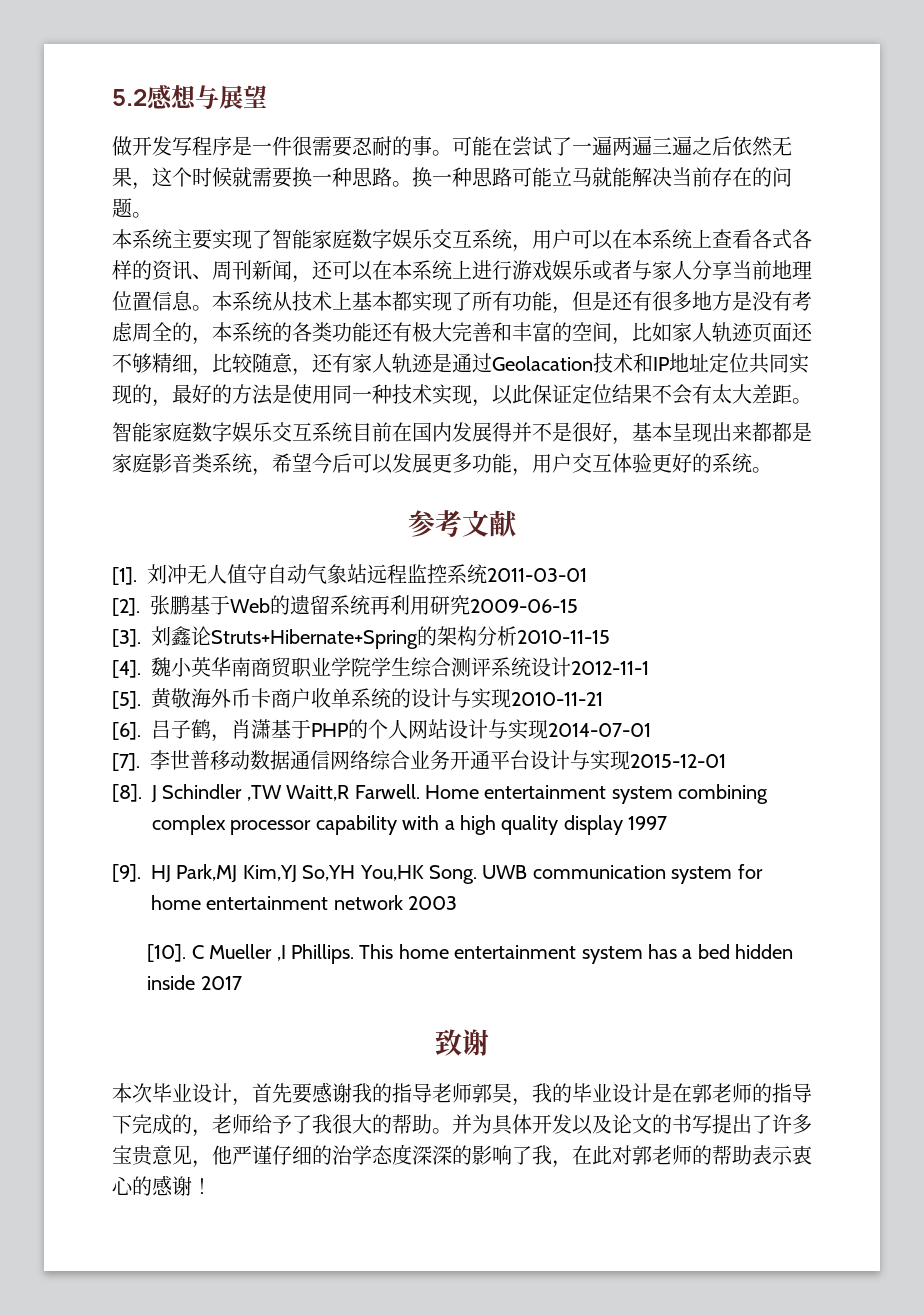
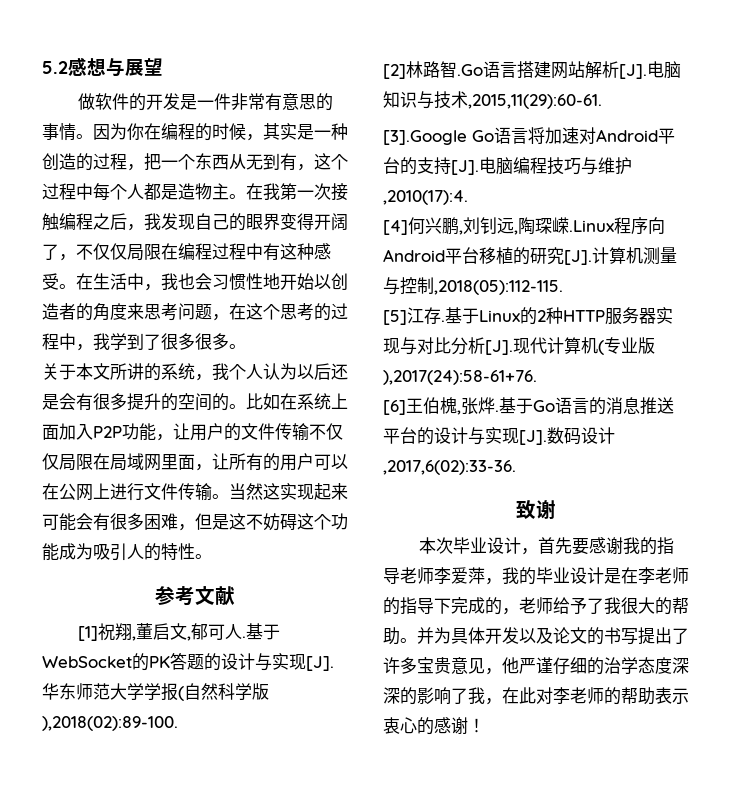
[132,136,792,157] [112,167,792,190] [112,198,152,218] [112,229,812,252] [112,260,812,283] [112,291,812,314] [112,322,813,345] [112,353,809,376] [112,384,812,407] [112,422,812,445] [112,453,772,476] [408,510,518,537] [112,564,588,585] [112,595,578,616] [112,626,610,649] [112,657,649,678] [112,688,603,709] [112,719,651,742] [112,750,726,771] [112,784,769,804] [152,815,668,835] [112,864,763,884] [151,895,458,910] [147,944,794,964] [147,975,242,990] 开发写程序是一件很需要忍耐的事。可能在尝试了一遍两遍三遍之后依然无果，这个时候就需要换一种思路。换一种思路可能立马就能解决当前存在的问题。 // 本系统主要实现了智能家庭数字娱乐交互系统，用户可以在本系统上查看各式各样的资讯、周刊新闻，还可以在本系统上进行游戏娱乐或者与家人分享当前地理位置信息。本系统从技术上基本都实现了所有功能，但是还有很多地方是没有考虑周全的，本系统的各类功能还有极大完善和丰富的空间，比如家人轨迹页面还不够精细，比较随意，还有家人轨迹是通过Geolacation技术和IP地址定位共同实现的，最好的方法是使用同一种技术实现，以此保证定位结果不会有太大差距。 // 智能家庭数字娱乐交互系统目前在国内发展得并不是很好，基本呈现出来都都是家庭影音类系统，希望今后可以发展更多功能，用户交互体验更好的系统。 // 参考文献 // [1].刘冲无人值守自动气象站远程监控系统2011-03-01 // [2].张鹏基于Web的遗留系统再利用研究2009-06-15 // [3].刘鑫论Struts+Hibernate+Spring的架构分析2010-11-15 // [4].魏小英华南商贸职业学院学生综合测评系统设计2012-11-1 // [5].黄敬海外币卡商户收单系统的设计与实现2010-11-21 // [6].吕子鹤，肖潇基于PHP的个人网站设计与实现2014-07-01 // [7].李世普移动数据通信网络综合业务开通平台设计与实现2015-12-01 // [8]. J Schindler ,TW Waitt,R Farwell. Home entertainment system combining complex processor capability with a high quality display 1997 // [9]. HJ Park,MJ Kim,YJ So,YH You,HK Song. UWB communication system for home entertainment network 2003 // [10]. C Mueller ,I Phillips. This home entertainment system has a bed hidden inside 2017 -> [95,93,334,111] [42,123,348,141] [42,153,348,171] [42,183,348,201] [42,213,348,231] [42,243,331,261] [42,273,348,291] [42,303,348,321] [42,333,246,351] [42,363,348,381] [42,393,348,411] [42,423,343,441] [42,453,348,471] [42,483,348,501] [42,513,348,531] [42,543,212,561] [155,586,235,606] [78,623,281,641] [42,652,334,671] [42,683,269,701] [42,716,178,731] [383,61,681,79] [383,91,602,109] [383,127,675,145] [383,157,632,175] [383,190,468,205] [383,217,665,235] [383,247,677,265] [383,277,563,295] [383,307,673,325] [383,337,655,355] [383,370,537,385] [383,397,674,415] [383,427,615,445] [383,460,516,475] 软件的开发是一件非常有意思的事情。因为你在编程的时候，其实是一种创造的过程，把一个东西从无到有，这个过程中每个人都是造物主。在我第一次接触编程之后，我发现自己的眼界变得开阔了，不仅仅局限在编程过程中有这种感受。在生活中，我也会习惯性地开始以创造者的角度来思考问题，在这个思考的过程中，我学到了很多很多。 // 关于本文所讲的系统，我个人认为以后还是会有很多提升的空间的。比如在系统上面加入P2P功能，让用户的文件传输不仅仅局限在局域网里面，让所有的用户可以在公网上进行文件传输。当然这实现起来可能会有很多困难，但是这不妨碍这个功能成为吸引人的特性。 // 参考文献 // [1]祝翔,董启文,郁可人.基于WebSocket的PK答题的设计与实现[J].华东师范大学学报(自然科学版),2018(02):89-100. // [2]林路智.Go语言搭建网站解析[J].电脑知识与技术,2015,11(29):60-61. // [3].Google Go语言将加速对Android平台的支持[J].电脑编程技巧与维护,2010(17):4. // [4]何兴鹏,刘钊远,陶琛嵘.Linux程序向Android平台移植的研究[J].计算机测量与控制,2018(05):112-115. // [5]江存.基于Linux的2种HTTP服务器实现与对比分析[J].现代计算机(专业版),2017(24):58-61+76. // [6]王伯槐,张烨.基于Go语言的消息推送平台的设计与实现[J].数码设计,2017,6(02):33-36.
[472,1083,512,1103] 郭昊 -> [434,567,485,584] 李爱萍
[692,1083,712,1103] 郭 -> [638,567,655,584] 李
[632,1145,652,1165] 郭 -> [553,687,570,704] 李

